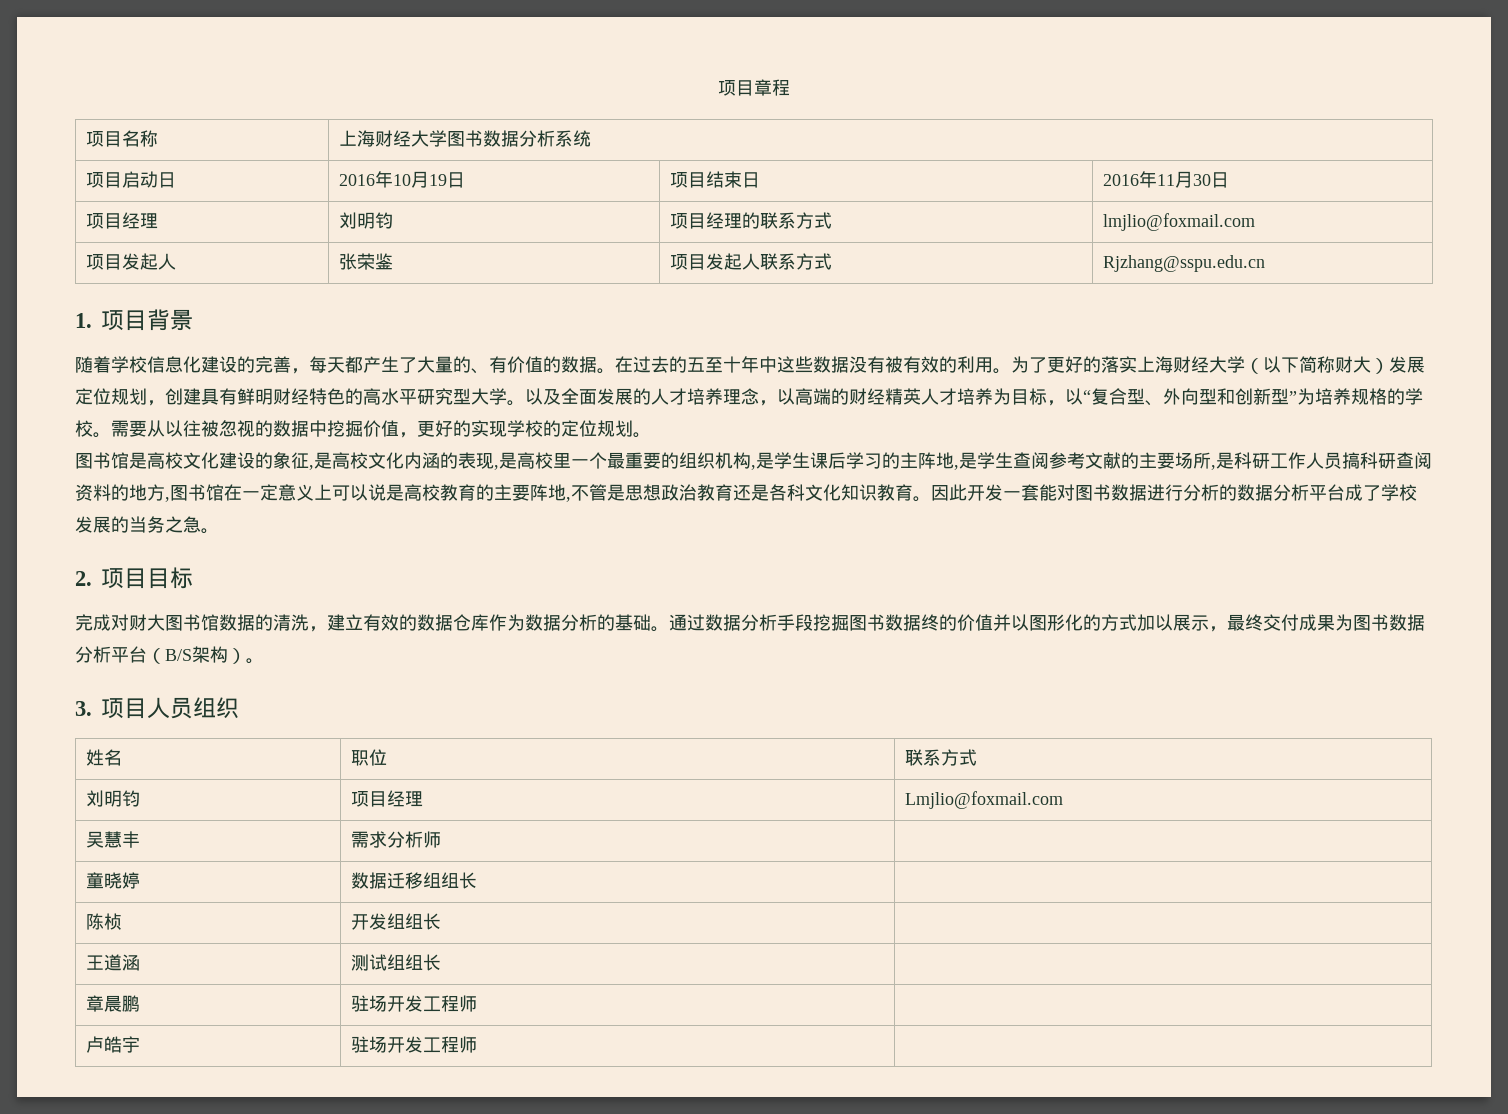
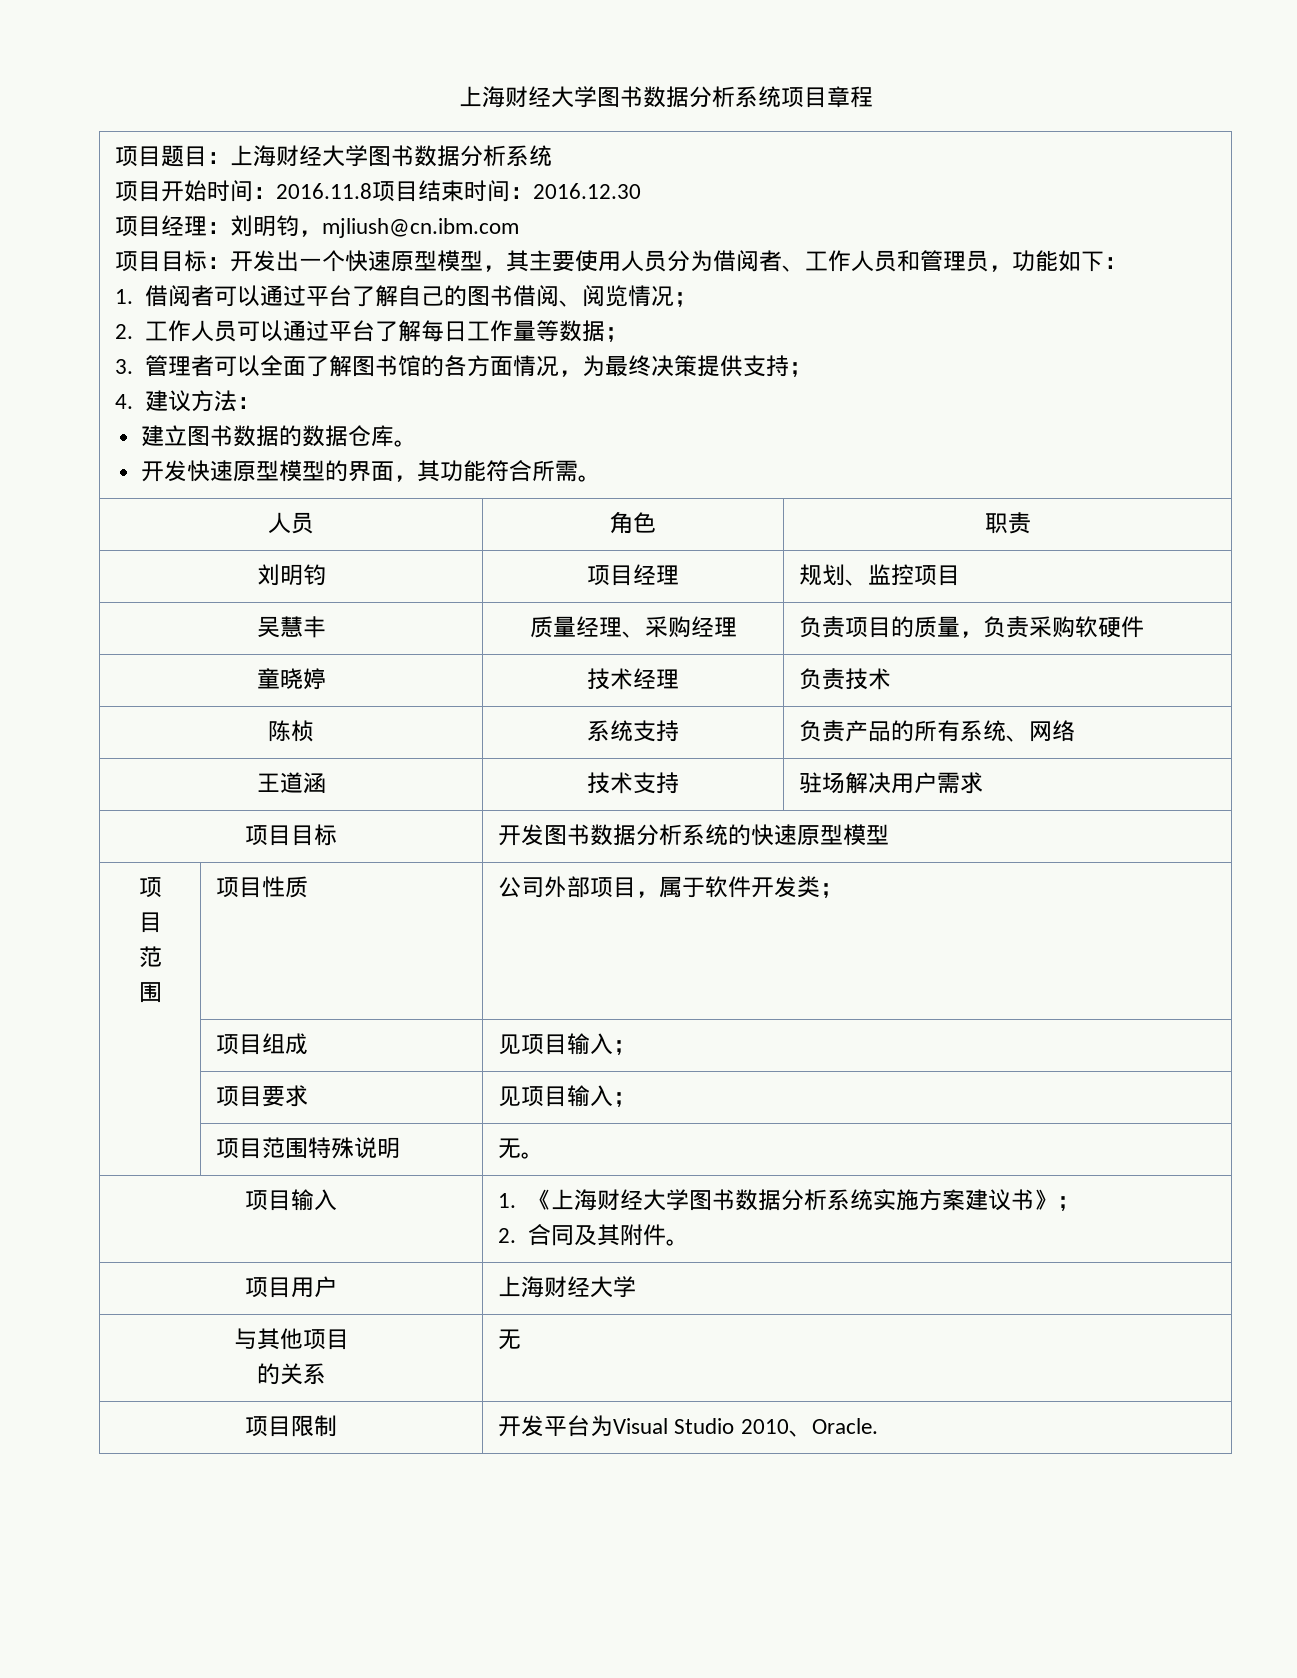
[718,79,790,96] [85,130,158,147] [338,130,591,147] [85,171,176,188] [338,171,465,188] [669,171,760,188] [1102,171,1229,188] [85,212,158,229] [338,212,393,229] [669,212,832,229] [1102,213,1255,231] [85,253,176,270] [338,253,393,270] [669,253,832,270] [1102,255,1265,272] [75,309,193,331] [75,356,1425,374] [75,388,1423,406] [75,420,651,438] [75,452,1432,470] [75,484,1417,502] [75,516,219,534] [75,567,193,589] [75,614,1425,632] [75,646,264,664] [75,697,239,719] [85,749,122,766] [350,749,387,766] [904,749,977,766] [85,790,140,807] [350,790,423,807] [904,791,1063,809] [85,831,140,848] [350,831,441,848] [85,872,140,889] [350,872,477,889] [85,913,122,930] [350,913,441,930] [85,954,140,971] [350,954,441,971] [85,995,140,1012] [350,995,477,1012] [85,1036,140,1053] [350,1036,477,1053] 项目章程 // 项目名称 | 上海财经大学图书数据分析系统 // 项目启动日 | 2016年10月19日 | 项目结束日 | 2016年11月30日 // 项目经理 | 刘明钧 | 项目经理的联系方式 | lmjlio@foxmail.com // 项目发起人 | 张荣鉴 | 项目发起人联系方式 | Rjzhang@sspu.edu.cn // 1.项目背景 // 随着学校信息化建设的完善，每天都产生了大量的、有价值的数据。在过去的五至十年中这些数据没有被有效的利用。为了更好的落实上海财经大学（以下简称财大）发展定位规划，创建具有鲜明财经特色的高水平研究型大学。以及全面发展的人才培养理念，以高端的财经精英人才培养为目标，以“复合型、外向型和创新型”为培养规格的学校。需要从以往被忽视的数据中挖掘价值，更好的实现学校的定位规划。 // 图书馆是高校文化建设的象征,是高校文化内涵的表现,是高校里一个最重要的组织机构,是学生课后学习的主阵地,是学生查阅参考文献的主要场所,是科研工作人员搞科研查阅资料的地方,图书馆在一定意义上可以说是高校教育的主要阵地,不管是思想政治教育还是各科文化知识教育。因此开发一套能对图书数据进行分析的数据分析平台成了学校发展的当务之急。 // 2.项目目标 // 完成对财大图书馆数据的清洗，建立有效的数据仓库作为数据分析的基础。通过数据分析手段挖掘图书数据终的价值并以图形化的方式加以展示，最终交付成果为图书数据分析平台（B/S架构）。 // 3.项目人员组织 // 姓名 | 职位 | 联系方式 // 刘明钧 | 项目经理 | Lmjlio@foxmail.com // 吴慧丰 | 需求分析师 | // 童晓婷 | 数据迁移组组长 | // 陈桢 | 开发组组长 | // 王道涵 | 测试组组长 | // 章晨鹏 | 驻场开发工程师 | // 卢皓宇 | 驻场开发工程师 | -> [458,86,873,108] [115,145,553,167] [115,180,642,202] [115,215,520,238] [115,250,1128,272] [115,285,697,307] [115,320,628,342] [115,355,812,377] [115,390,260,412] [140,425,417,447] [140,460,601,482] [268,512,314,534] [610,511,656,534] [984,512,1031,534] [256,564,326,586] [587,564,679,586] [799,564,961,586] [256,616,326,638] [529,616,737,638] [799,616,1145,638] [256,668,326,690] [587,668,679,690] [799,668,892,690] [268,720,314,742] [587,720,679,742] [799,720,1076,742] [256,772,326,794] [587,772,679,794] [799,772,984,794] [245,824,337,846] [498,824,890,846] [138,877,162,898] [138,912,162,933] [138,946,162,967] [138,982,162,1003] [216,876,309,898] [498,876,844,898] [216,1033,309,1055] [498,1033,637,1055] [216,1085,309,1107] [498,1085,637,1107] [216,1137,401,1159] [498,1138,545,1159] [245,1189,337,1211] [498,1189,1080,1211] [498,1224,689,1246] [245,1276,337,1298] [498,1276,637,1298] [233,1328,349,1350] [256,1363,326,1385] [498,1329,522,1350] [245,1415,337,1437] [498,1415,878,1437] 上海财经大学图书数据分析系统项目章程 // 项目题目：上海财经大学图书数据分析系统 // 项目开始时间：2016.11.8项目结束时间：2016.12.30 // 项目经理：刘明钧，mjliush@cn.ibm.com // 项目目标：开发出一个快速原型模型，其主要使用人员分为借阅者、工作人员和管理员，功能如下： // 1.借阅者可以通过平台了解自己的图书借阅、阅览情况； // 2.工作人员可以通过平台了解每日工作量等数据； // 3.管理者可以全面了解图书馆的各方面情况，为最终决策提供支持； // 4.建议方法： // 建立图书数据的数据仓库。 // 开发快速原型模型的界面，其功能符合所需。 // 人员 | 角色 | 职责 // 刘明钧 | 项目经理 | 规划、监控项目 // 吴慧丰 | 质量经理、采购经理 | 负责项目的质量，负责采购软硬件 // 童晓婷 | 技术经理 | 负责技术 // 陈桢 | 系统支持 | 负责产品的所有系统、网络 // 王道涵 | 技术支持 | 驻场解决用户需求 // 项目目标 | 开发图书数据分析系统的快速原型模型 // 项 // 目 // 范 // 围 | 项目性质 | 公司外部项目，属于软件开发类； // | 项目组成 | 见项目输入； // | 项目要求 | 见项目输入； // | 项目范围特殊说明 | 无。 // 项目输入 | 1.《上海财经大学图书数据分析系统实施方案建议书》； // 2.合同及其附件。 // 项目用户 | 上海财经大学 // 与其他项目 // 的关系 | 无 // 项目限制 | 开发平台为Visual Studio 2010、Oracle.

